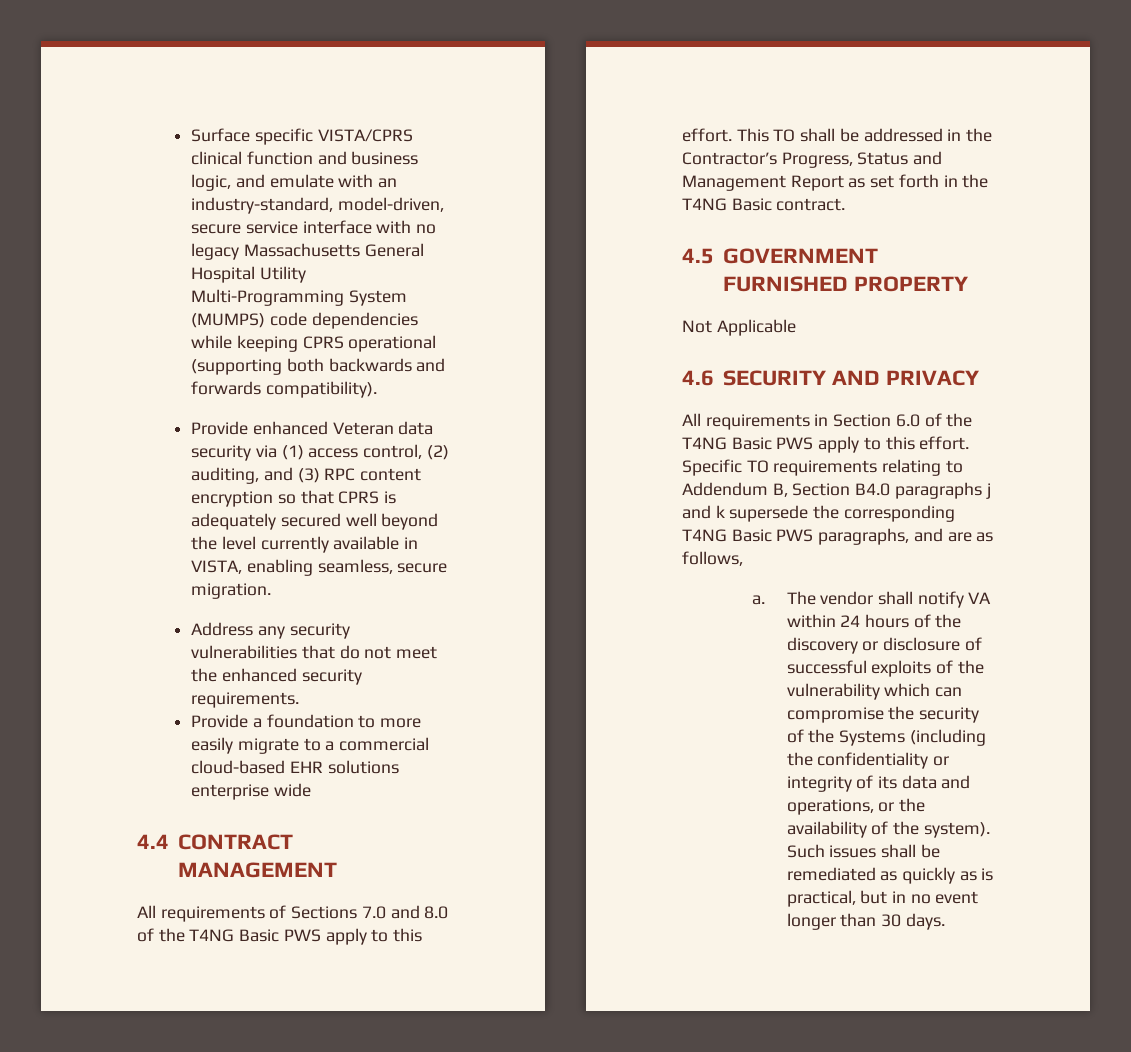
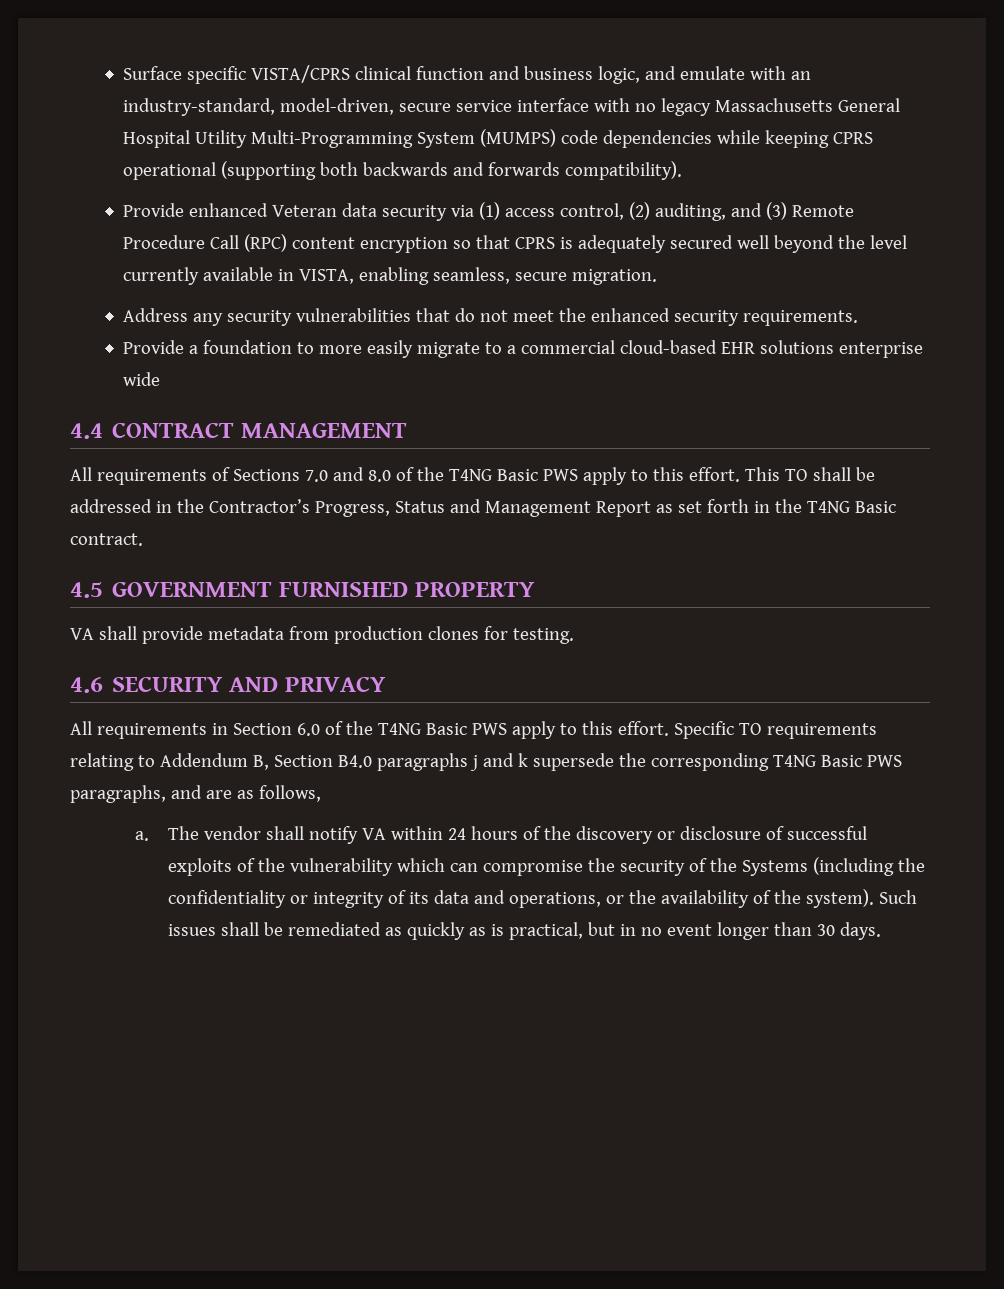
[324,468,356,481] RPC -> [791,205,854,217] [122,234,287,252] Remote Procedure Call (RPC)
[682,319,796,336] Not Applicable -> [70,626,574,644] VA shall provide metadata from production clones for testing.

